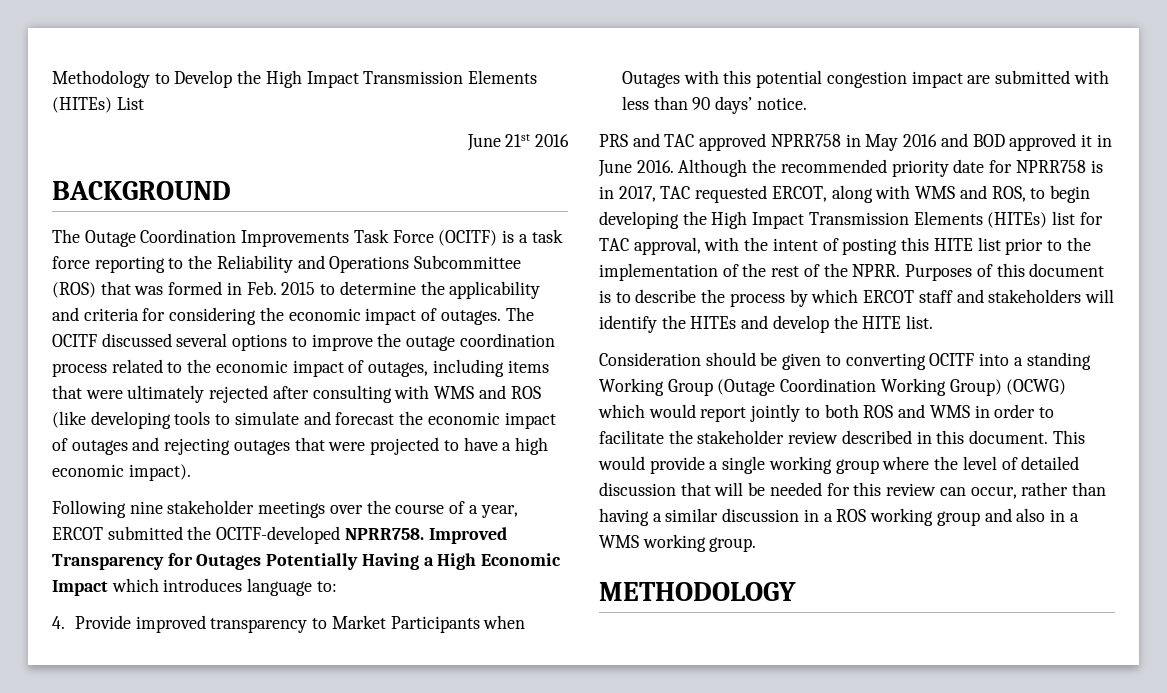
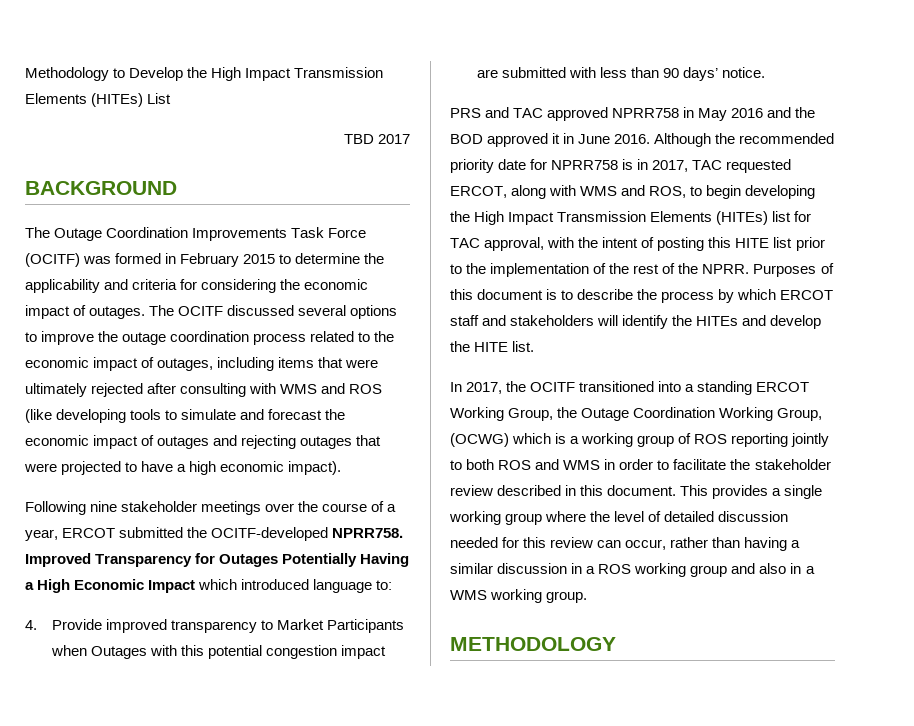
[466,134,569,151] June 21st 2016 -> [343,134,410,144] TBD 2017
[502,229,563,243] [52,255,522,273] [52,281,131,298] is a task force reporting to the Reliability and Operations Subcommittee (ROS) that -> (80, 260) none
[246,281,277,295] Feb. -> [180,253,240,267] February
[163,578,243,592] introduces -> [241,579,310,590] introduced
(968, 140) none -> [795,107,816,118] the
[599,352,1091,370] [599,378,776,396] Consideration should be given to converting OCITF into a standing Working Group (Outage -> [450,381,810,395] [450,407,630,421] In 2017, the OCITF transitioned into a standing ERCOT Working Group, the Outage
[949,379,1002,396] Group) -> [777,408,823,421] Group,
[648,404,747,422] would report -> [555,433,789,447] is a working group of ROS reporting
[598,456,705,474] would provide -> [712,485,769,499] provides
[680,482,766,496] that will be -> (789, 516) none

